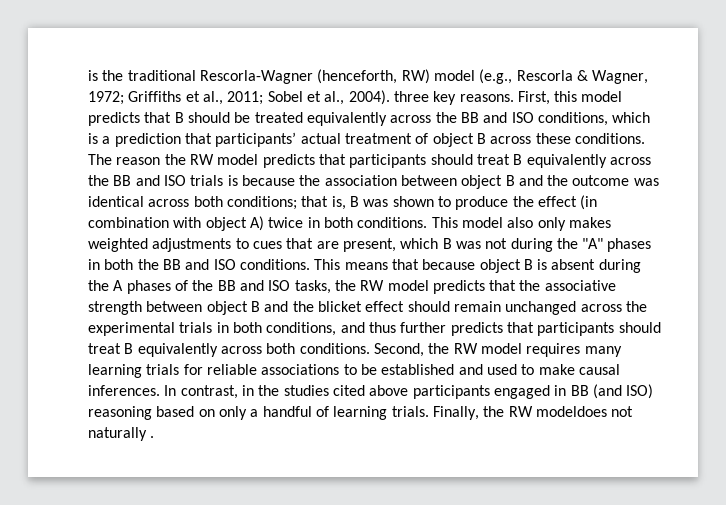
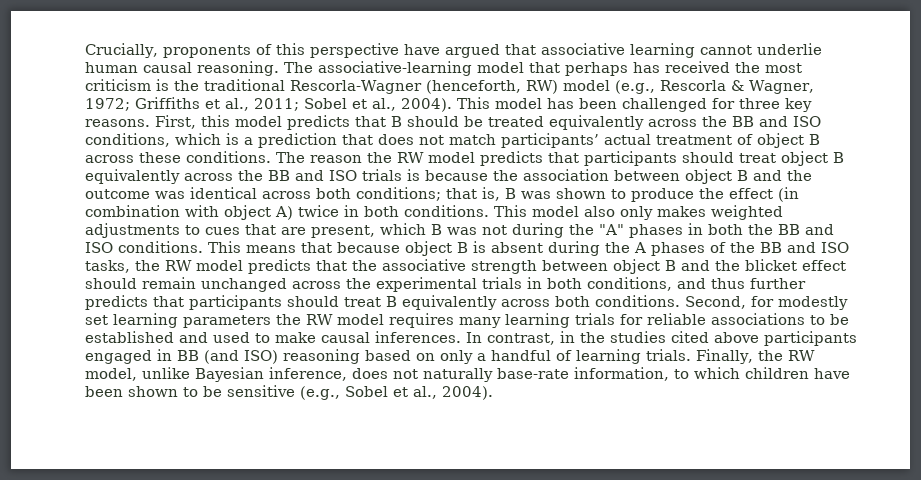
(88, 75) none -> [85,43,822,58] [85,61,802,76] [85,79,151,91] Crucially, proponents of this perspective have argued that associative learning cannot underlie human causal reasoning. The associative-learning model that perhaps has received the most criticism
(390, 97) none -> [457,97,735,112] This model has been challenged for
(212, 138) none -> [378,134,496,145] does not match
(510, 159) none -> [781,151,828,166] object
(424, 350) none -> [751,296,848,310] [85,313,271,328] for modestly set learning parameters
[535,406,634,417] [88,427,155,441] modeldoes not naturally . -> [85,367,850,382] [85,385,493,400] model, unlike Bayesian inference, does not naturally base-rate information, to which children have been shown to be sensitive (e.g., Sobel et al., 2004).

